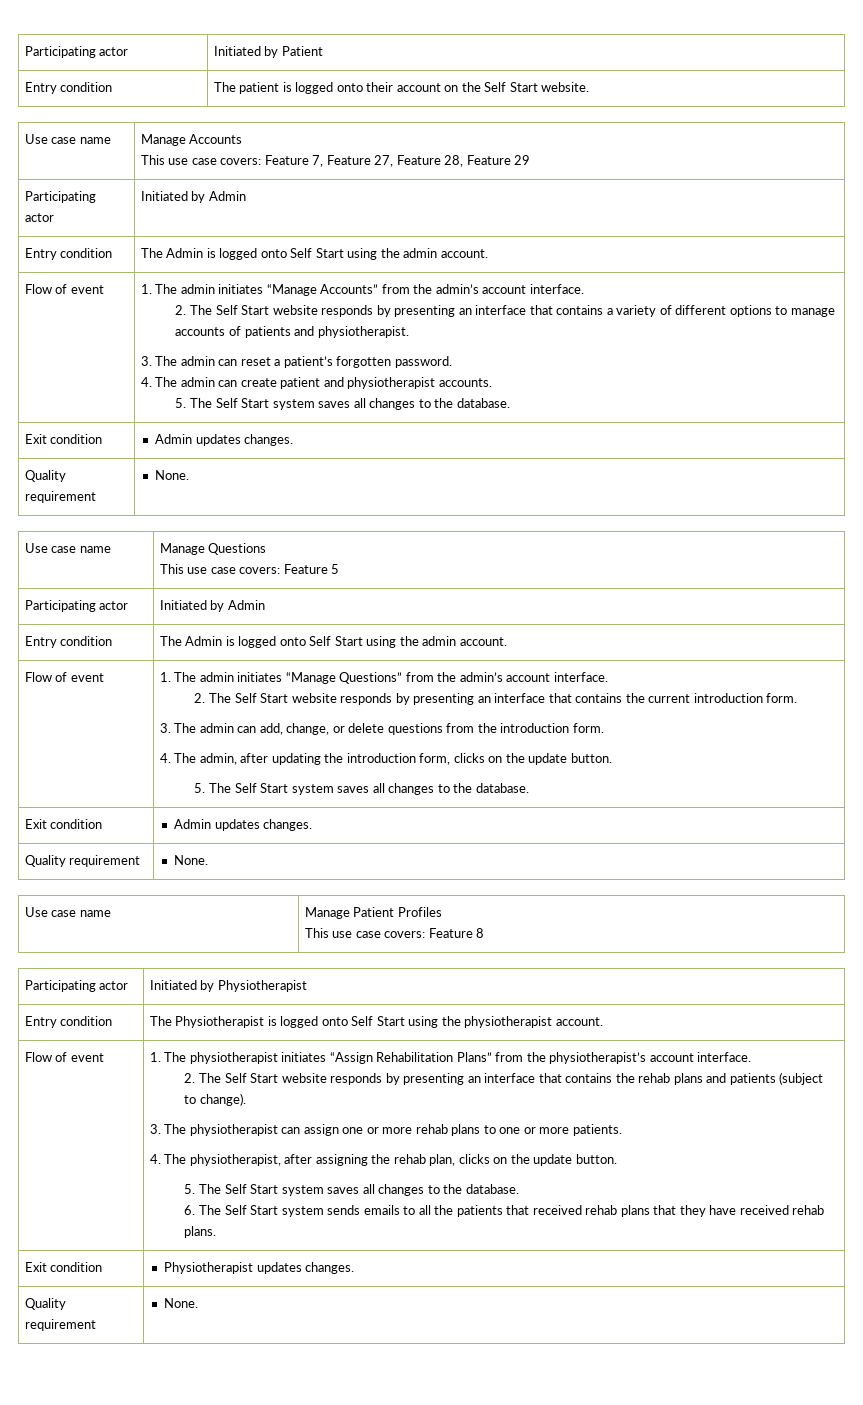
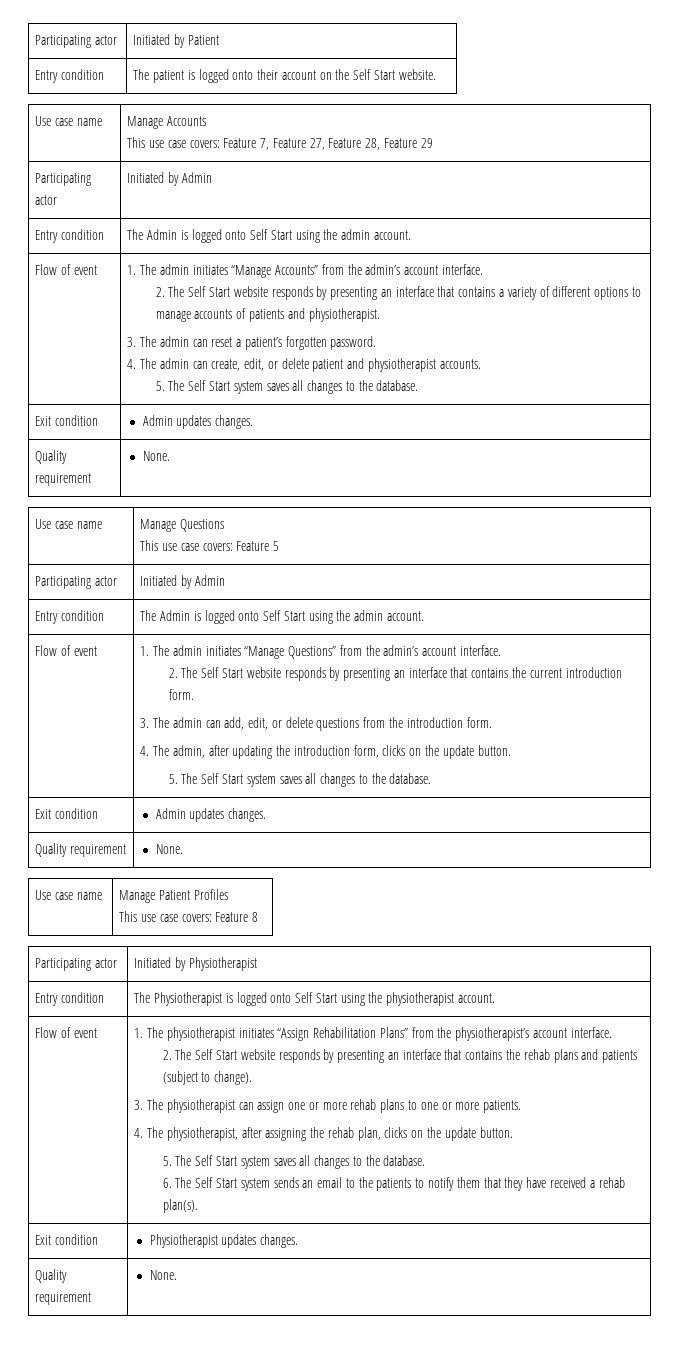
[240,378,277,387] create -> [211,358,309,371] create, edit, or delete
[286,723,330,735] change, -> [248,717,269,730] edit,
[363,1205,650,1217] emails to all the patients that received rehab plans -> [302,1177,480,1191] an email to the patients to notify them
[792,1205,825,1215] [184,1226,217,1238] rehab plans. -> [589,1177,625,1188] [162,1199,198,1213] a rehab plan(s).

